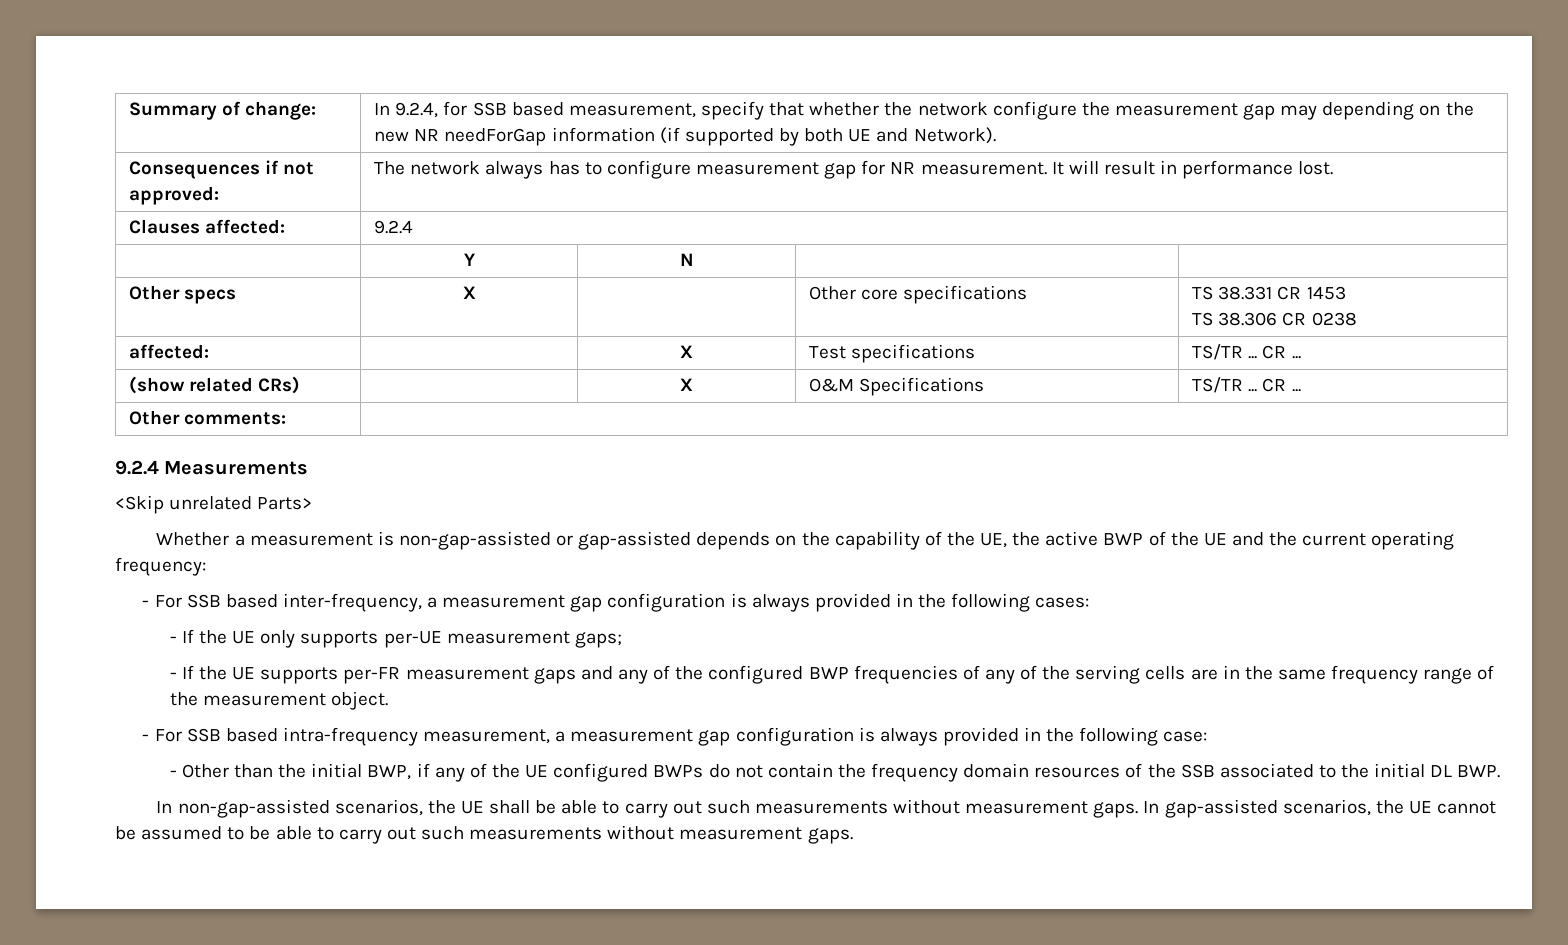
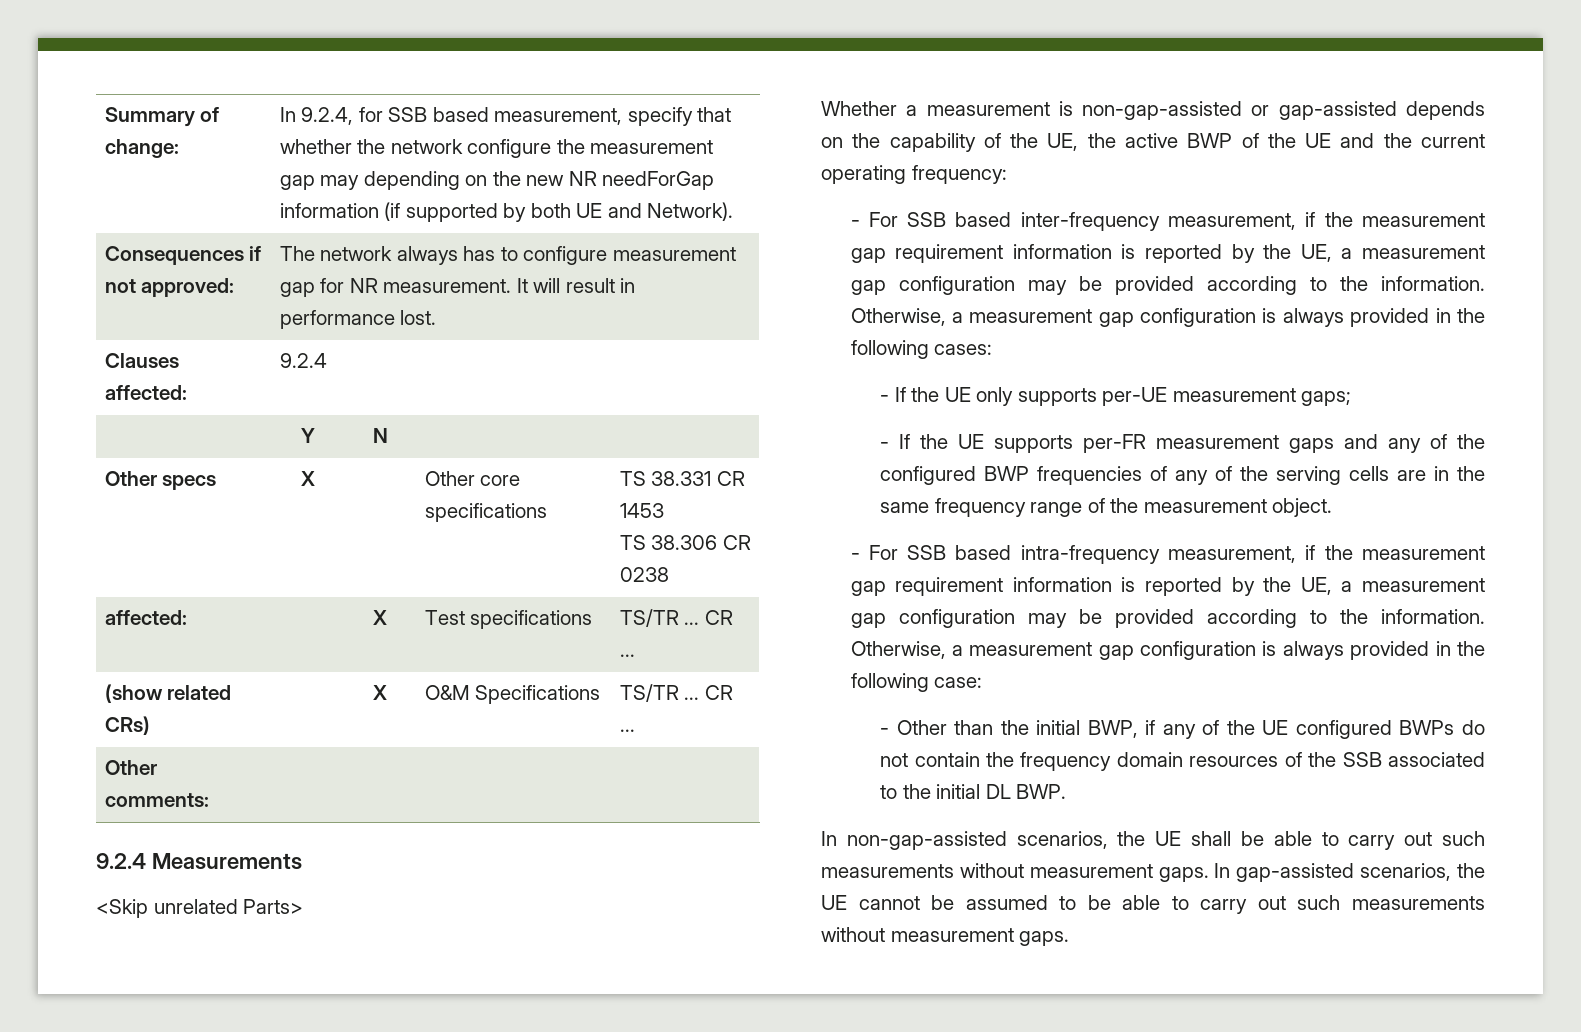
[282,593,422,612] inter-frequency, -> [1020,212,1485,231] [850,244,1485,263] [850,276,1485,295] [850,308,946,326] inter-frequency measurement, if the measurement gap requirement information is reported by the UE, a measurement gap configuration may be provided according to the information. Otherwise,
(551, 736) none -> [1305,545,1485,560] [850,577,1485,596] [850,609,1485,628] [850,641,946,659] if the measurement gap requirement information is reported by the UE, a measurement gap configuration may be provided according to the information. Otherwise,

